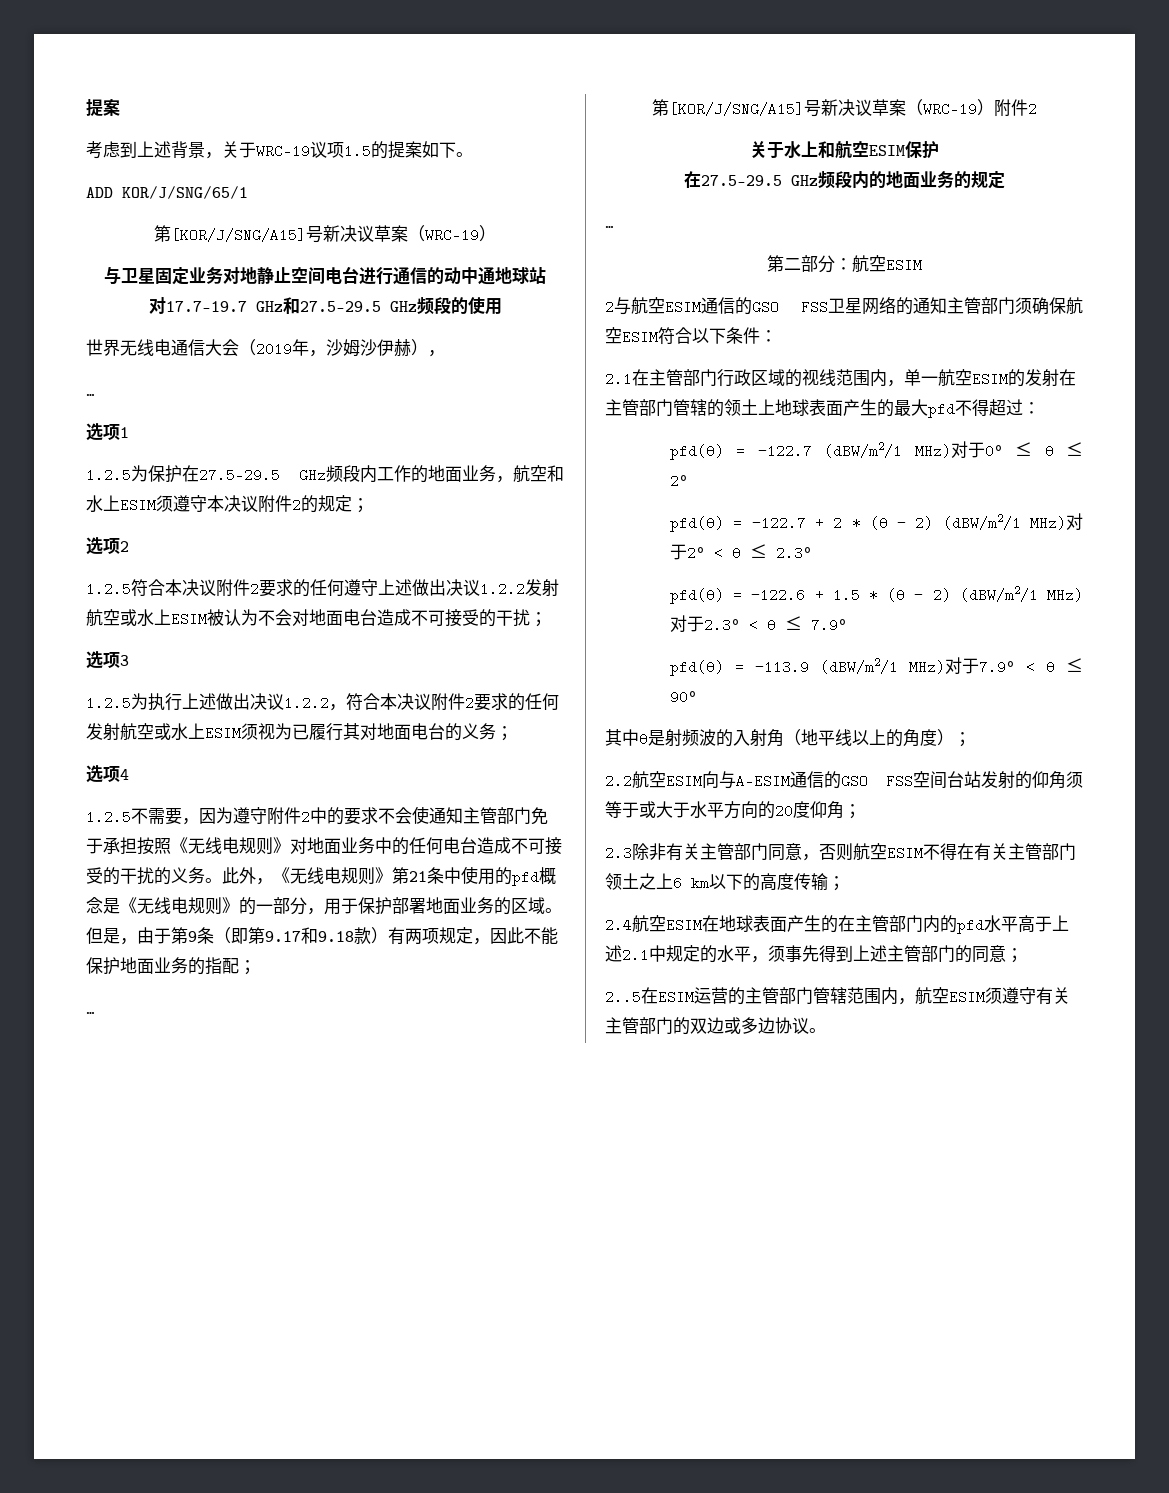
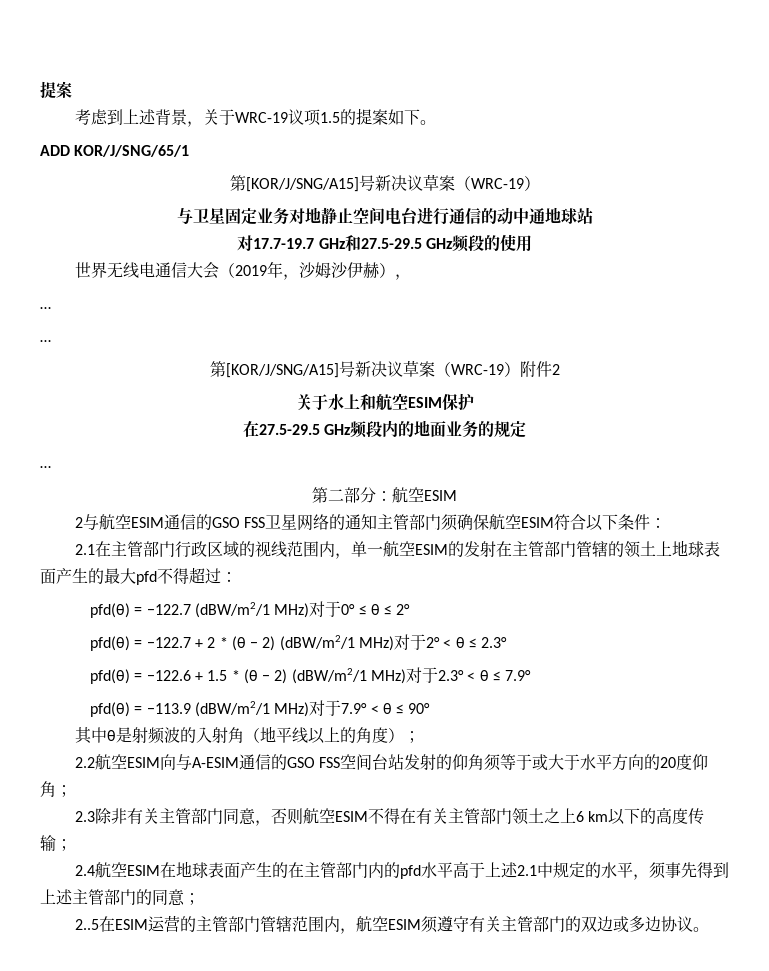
[86,423,129,441] [86,465,564,483] [86,495,369,513] [86,537,129,555] [86,579,559,597] [86,609,547,627] [86,651,129,669] [86,693,559,711] [86,723,513,741] [86,765,129,783] [86,806,548,825] [86,837,562,855] [86,866,556,886] [86,897,562,915] [86,927,558,945] [86,957,256,975] // 选项1 // 1.2.5为保护在27.5-29.5 GHz频段内工作的地面业务，航空和水上ESIM须遵守本决议附件2的规定； // 选项2 // 1.2.5符合本决议附件2要求的任何遵守上述做出决议1.2.2发射航空或水上ESIM被认为不会对地面电台造成不可接受的干扰； // 选项3 // 1.2.5为执行上述做出决议1.2.2，符合本决议附件2要求的任何发射航空或水上ESIM须视为已履行其对地面电台的义务； // 选项4 // 1.2.5不需要，因为遵守附件2中的要求不会使通知主管部门免于承担按照《无线电规则》对地面业务中的任何电台造成不可接受的干扰的义务。此外，《无线电规则》第21条中使用的pfd概念是《无线电规则》的一部分，用于保护部署地面业务的区域。但是，由于第9条（即第9.17和9.18款）有两项规定，因此不能保护地面业务的指配； -> (51, 308) none

